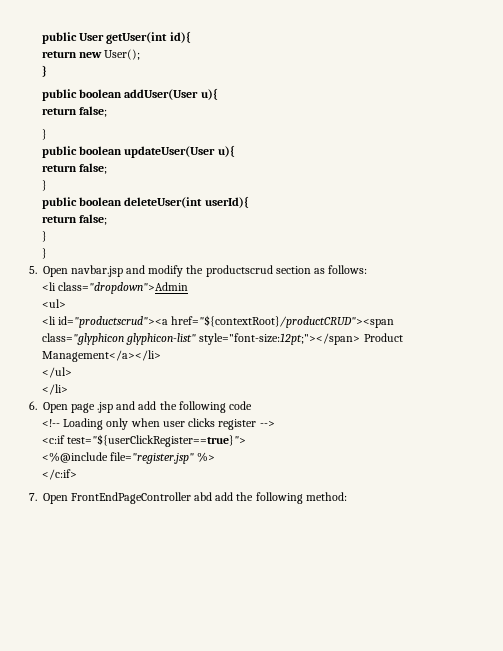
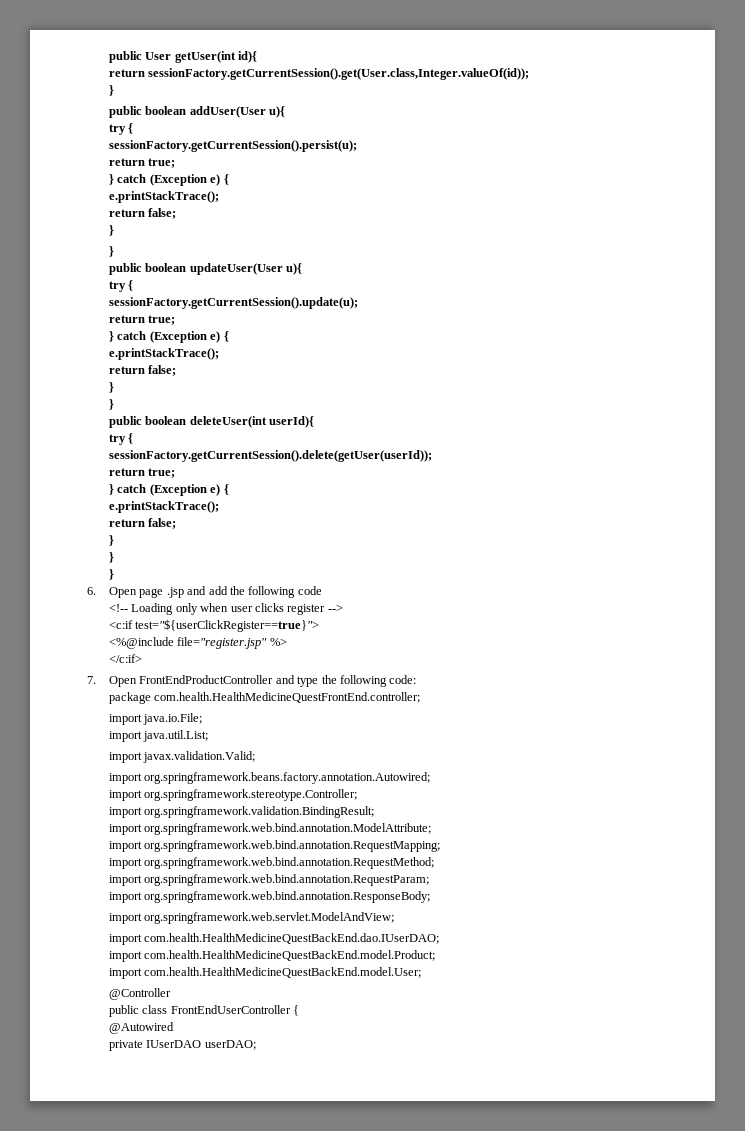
[79,49,141,60] new User(); -> [148,68,530,80] sessionFactory.getCurrentSession().get(User.class,Integer.valueOf(id));
[42,106,108,117] [42,129,48,140] // return false; // } -> [109,123,134,135] [109,140,358,152] [109,158,176,168] [109,174,229,186] [109,191,220,203] [109,208,177,219] [109,225,115,236] [109,246,115,257] // try { // sessionFactory.getCurrentSession().persist(u); // return true; // } catch (Exception e) { // e.printStackTrace(); // return false; // } // }
[42,163,108,174] [42,180,48,191] // return false; // } -> [109,280,134,292] [109,297,359,309] [109,315,176,325] [109,331,229,343] [109,348,220,360] [109,365,177,376] [109,382,115,393] [109,399,115,410] // try { // sessionFactory.getCurrentSession().update(u); // return true; // } catch (Exception e) { // e.printStackTrace(); // return false; // } // }
[42,214,108,225] [42,231,48,242] [42,248,48,259] [28,265,368,277] [42,282,189,294] [42,299,67,308] [42,315,395,328] [42,333,403,345] [42,350,162,362] [42,367,73,378] [42,384,69,395] return false; // } // } // 5. Open navbar.jsp and modify the productscrud section as follows: // <li class="dropdown">Admin // <ul> // <li id="productscrud"><a href="${contextRoot}/productCRUD"><span class="glyphicon glyphicon-list" style="font-size:12pt;"></span> Product Management</a></li> // </ul> // </li> -> [109,433,134,445] [109,450,433,462] [109,468,176,478] [109,484,229,496] [109,501,220,513] [109,518,177,529] [109,535,115,546] [109,552,115,563] [109,569,115,580] try { // sessionFactory.getCurrentSession().delete(getUser(userId)); // return true; // } catch (Exception e) { // e.printStackTrace(); // return false; // } // } // }
[70,492,347,504] FrontEndPageController abd add the following method: -> [139,675,417,687] [109,692,421,704] [109,713,203,725] [109,730,209,742] [109,751,256,763] [109,772,431,784] [109,789,358,801] [109,806,375,818] [109,823,432,835] [109,840,441,852] [109,857,435,869] [109,874,430,886] [109,891,431,903] [109,912,395,924] [109,933,440,945] [109,950,436,962] [109,967,422,979] [109,988,172,1000] [109,1005,300,1017] [109,1022,175,1034] [109,1040,256,1051] FrontEndProductController and type the following code: // package com.health.HealthMedicineQuestFrontEnd.controller; // import java.io.File; // import java.util.List; // import javax.validation.Valid; // import org.springframework.beans.factory.annotation.Autowired; // import org.springframework.stereotype.Controller; // import org.springframework.validation.BindingResult; // import org.springframework.web.bind.annotation.ModelAttribute; // import org.springframework.web.bind.annotation.RequestMapping; // import org.springframework.web.bind.annotation.RequestMethod; // import org.springframework.web.bind.annotation.RequestParam; // import org.springframework.web.bind.annotation.ResponseBody; // import org.springframework.web.servlet.ModelAndView; // import com.health.HealthMedicineQuestBackEnd.dao.IUserDAO; // import com.health.HealthMedicineQuestBackEnd.model.Product; // import com.health.HealthMedicineQuestBackEnd.model.User; // @Controller // public class FrontEndUserController { // @Autowired // private IUserDAO userDAO;

